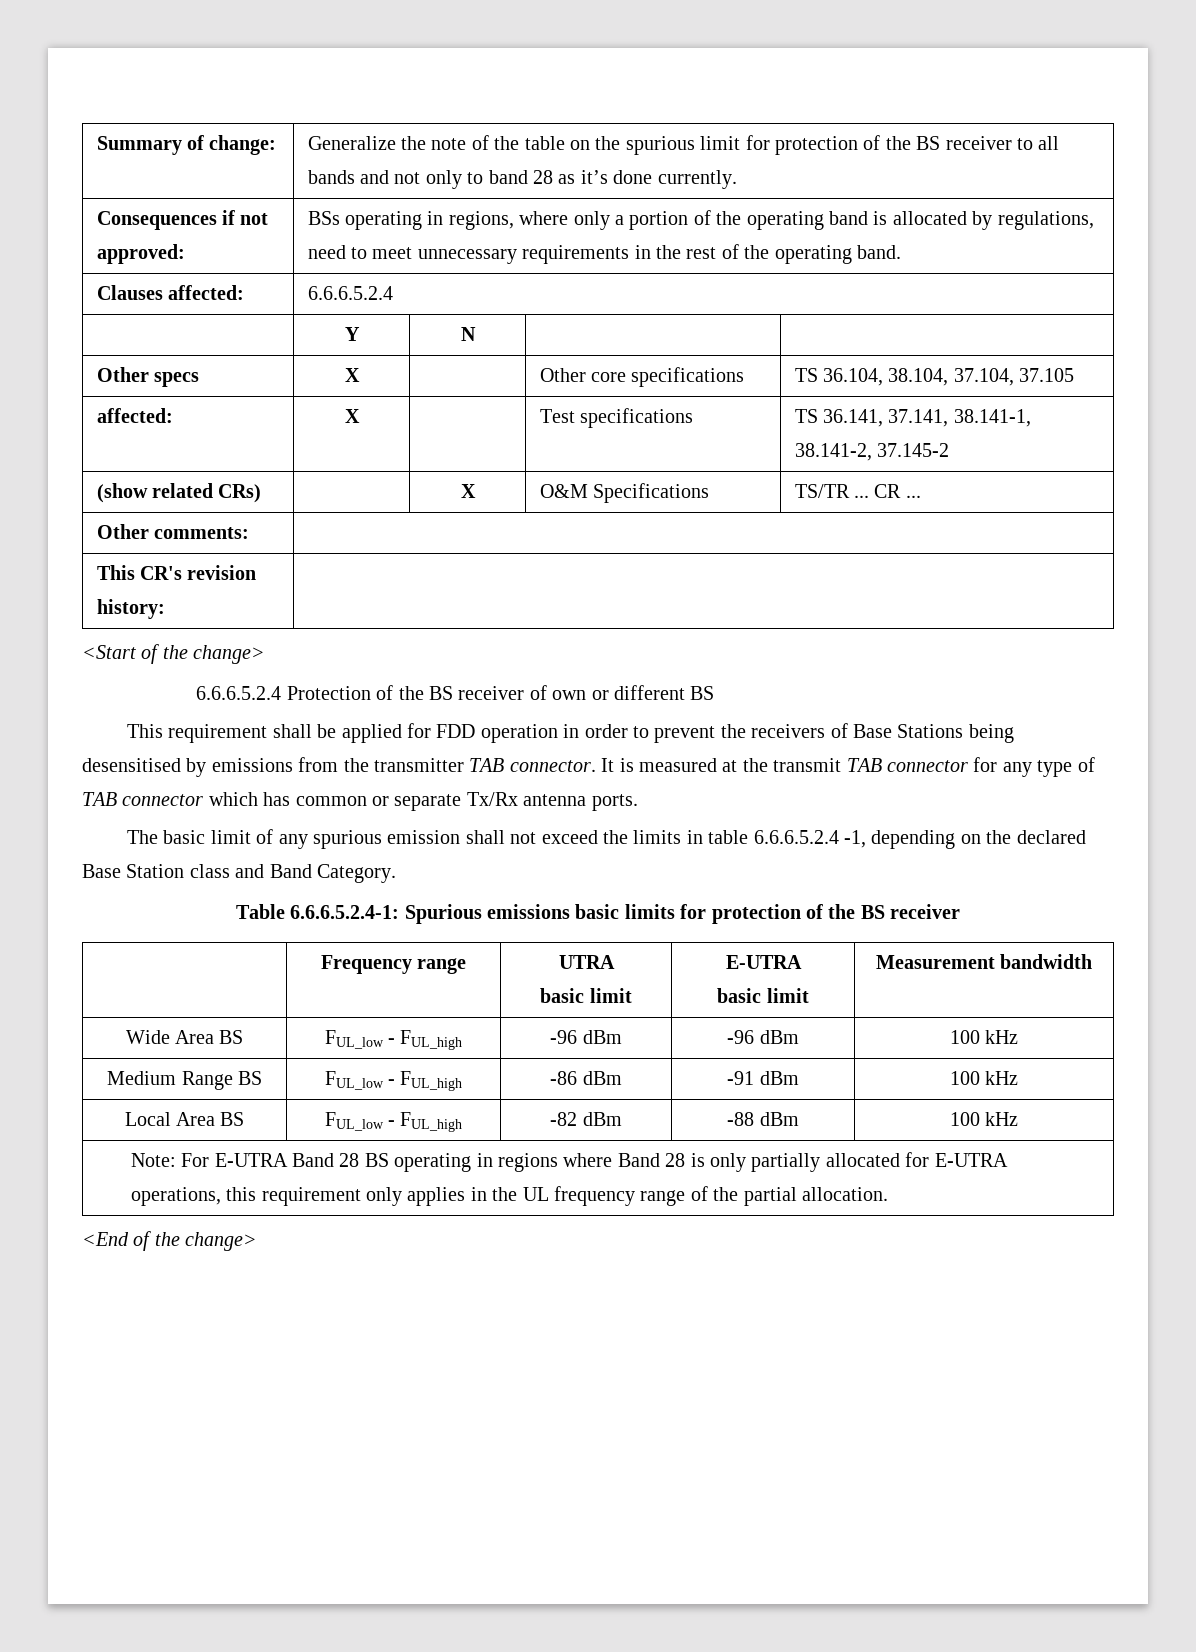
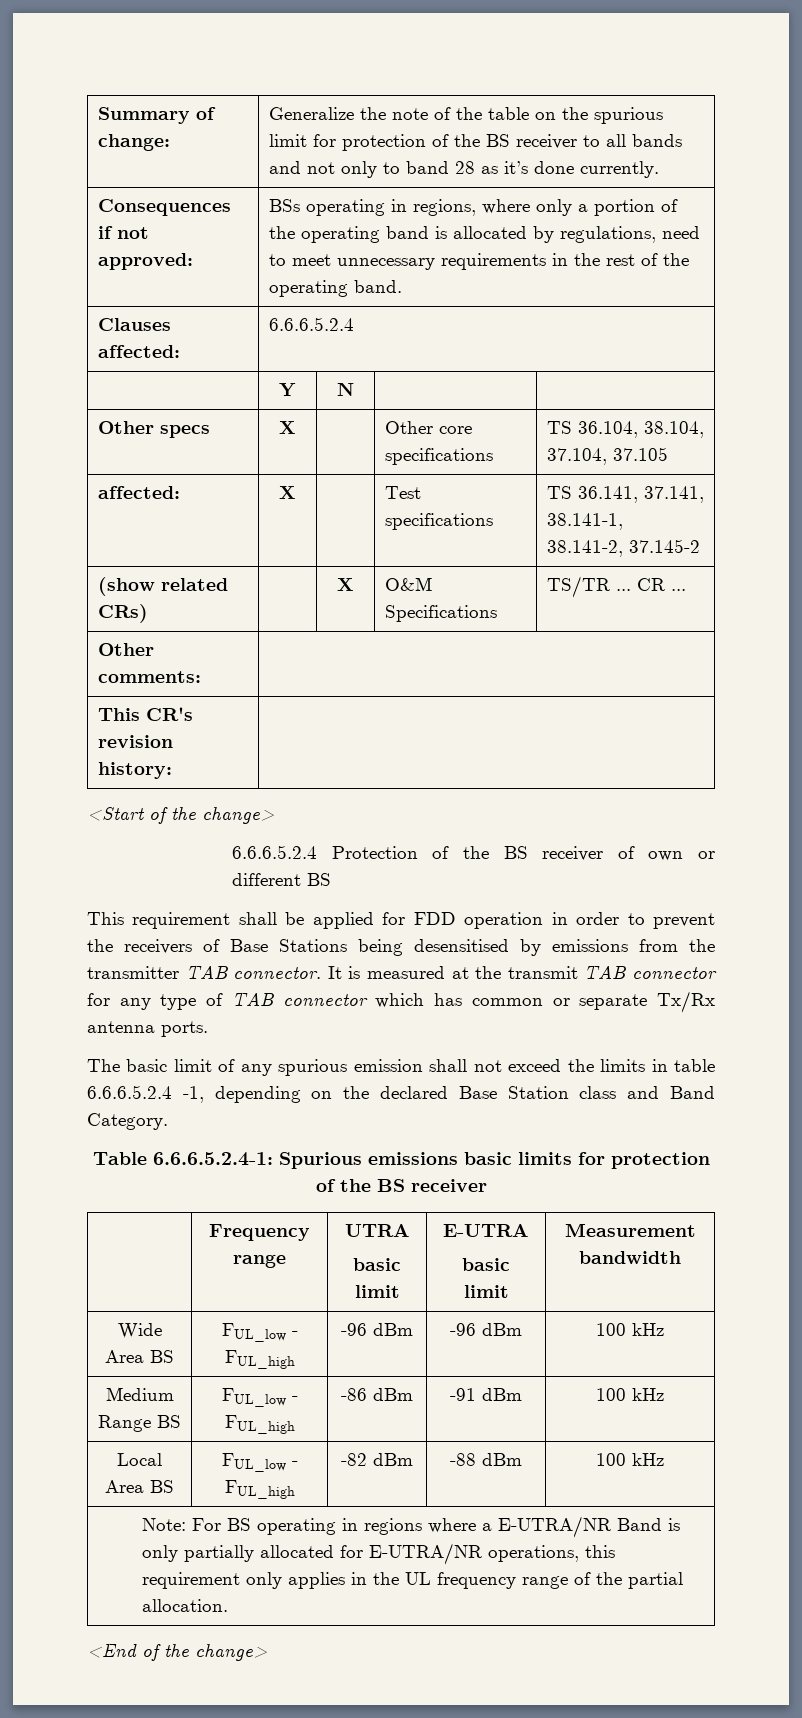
[214,1153,360,1167] E-UTRA Band 28 -> (221, 1524) none
[617,1153,686,1167] Band 28 -> [481,1516,662,1538] a E-UTRA/NR Band
[934,1153,1008,1167] E-UTRA -> [368,1543,482,1565] E-UTRA/NR

